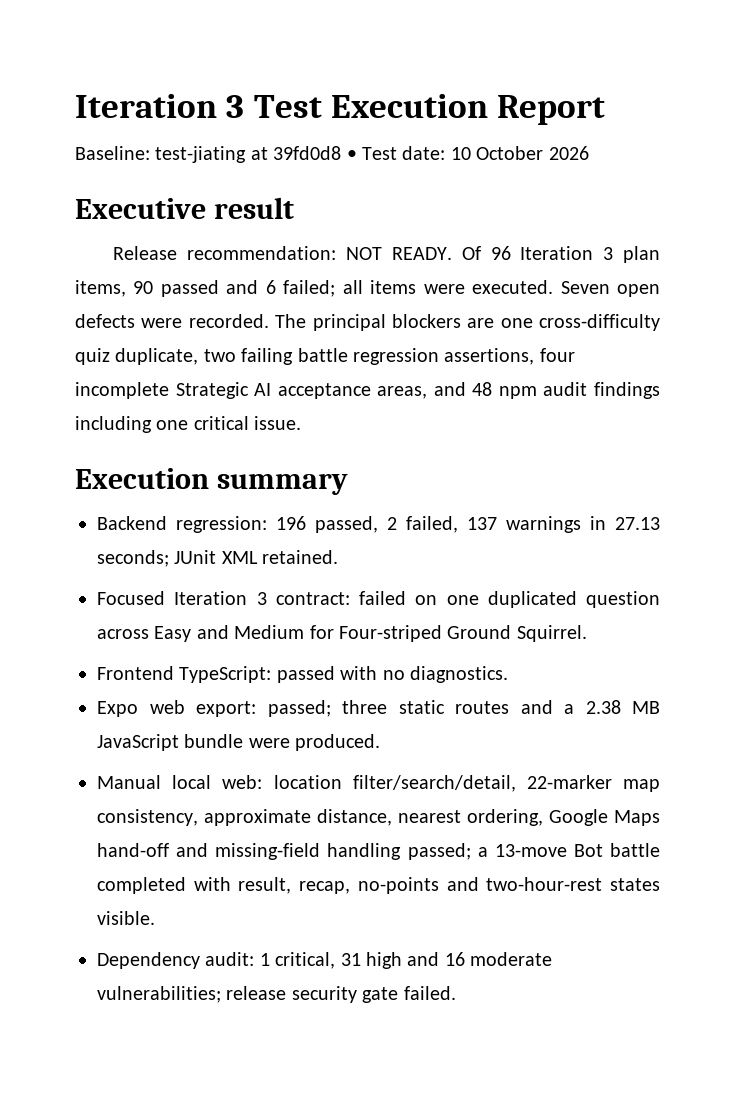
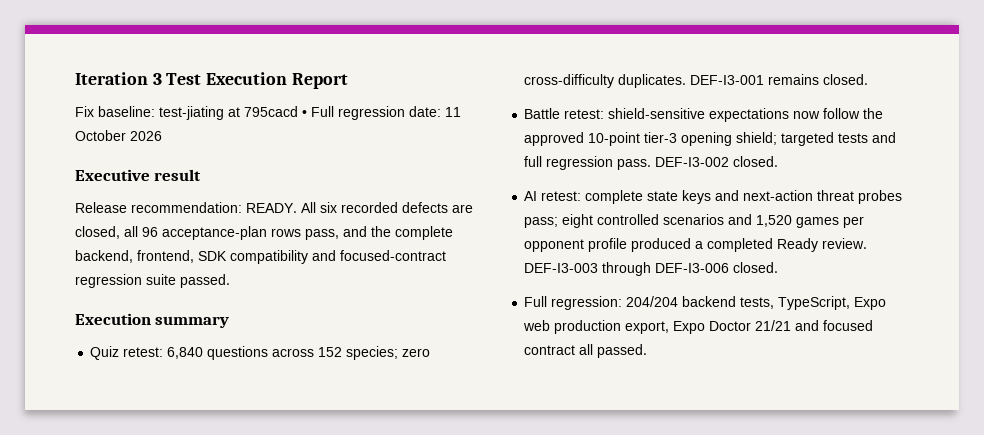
[75,146,471,163] Baseline: test-jiating at 39fd0d8 • Test date: 10 -> [75,106,461,120] Fix baseline: test-jiating at 795cacd • Full regression date: 11
[345,246,661,263] [75,280,660,297] [75,314,660,331] [75,348,575,365] [75,382,660,399] [75,416,302,433] [75,468,349,495] [97,516,660,533] [97,550,339,567] [97,591,660,608] [97,625,587,642] [97,666,508,683] [97,700,660,717] [97,734,381,751] [97,775,661,792] [97,809,660,826] [97,843,660,860] [97,877,660,894] [97,911,155,925] [97,952,553,969] [97,986,456,1003] NOT READY. Of 96 Iteration 3 plan items, 90 passed and 6 failed; all items were executed. Seven open defects were recorded. The principal blockers are one cross-difficulty quiz duplicate, two failing battle regression assertions, four incomplete Strategic AI acceptance areas, and 48 npm audit findings including one critical issue. // Execution summary // Backend regression: 196 passed, 2 failed, 137 warnings in 27.13 seconds; JUnit XML retained. // Focused Iteration 3 contract: failed on one duplicated question across Easy and Medium for Four-striped Ground Squirrel. // Frontend TypeScript: passed with no diagnostics. // Expo web export: passed; three static routes and a 2.38 MB JavaScript bundle were produced. // Manual local web: location filter/search/detail, 22-marker map consistency, approximate distance, nearest ordering, Google Maps hand-off and missing-field handling passed; a 13-move Bot battle completed with result, recap, no-points and two-hour-rest states visible. // Dependency audit: 1 critical, 31 high and 16 moderate vulnerabilities; release security gate failed. -> [246,202,473,213] [75,226,453,240] [75,250,446,264] [75,274,230,288] [75,313,230,328] [90,346,431,360] [524,74,869,88] [524,108,884,122] [524,132,897,146] [524,156,779,170] [524,190,903,204] [524,214,865,228] [524,238,868,252] [524,262,779,276] [524,296,887,310] [523,320,874,334] [524,344,648,358] READY. All six recorded defects are closed, all 96 acceptance-plan rows pass, and the complete backend, frontend, SDK compatibility and focused-contract regression suite passed. // Execution summary // Quiz retest: 6,840 questions across 152 species; zero cross-difficulty duplicates. DEF-I3-001 remains closed. // Battle retest: shield-sensitive expectations now follow the approved 10-point tier-3 opening shield; targeted tests and full regression pass. DEF-I3-002 closed. // AI retest: complete state keys and next-action threat probes pass; eight controlled scenarios and 1,520 games per opponent profile produced a completed Ready review. DEF-I3-003 through DEF-I3-006 closed. // Full regression: 204/204 backend tests, TypeScript, Expo web production export, Expo Doctor 21/21 and focused contract all passed.

